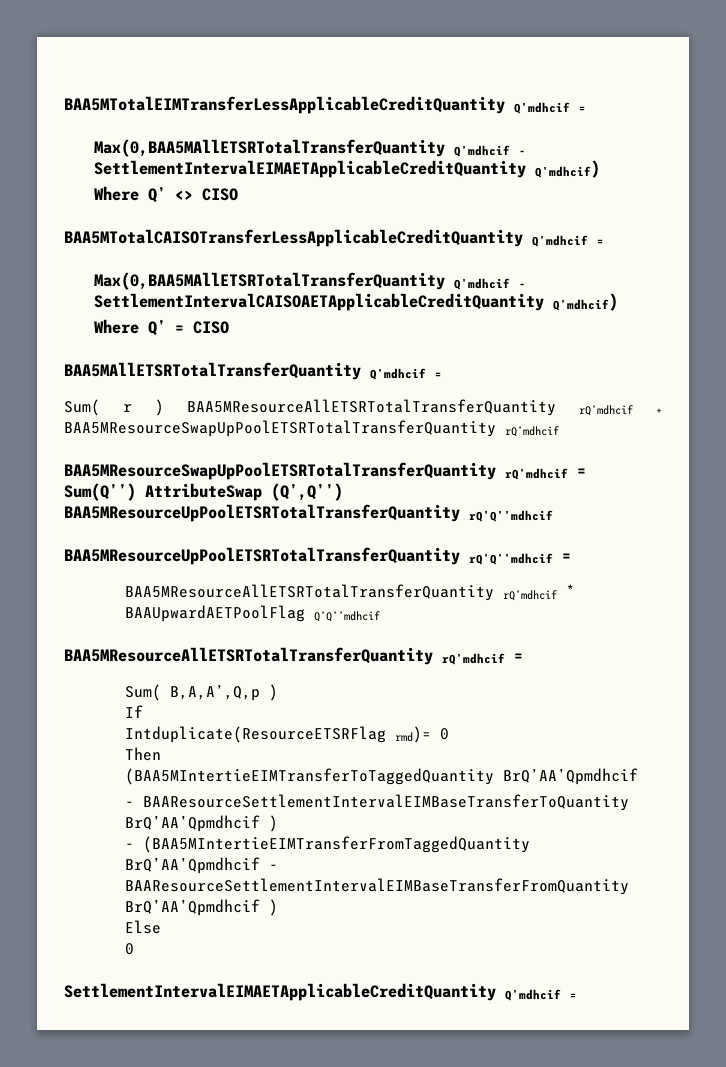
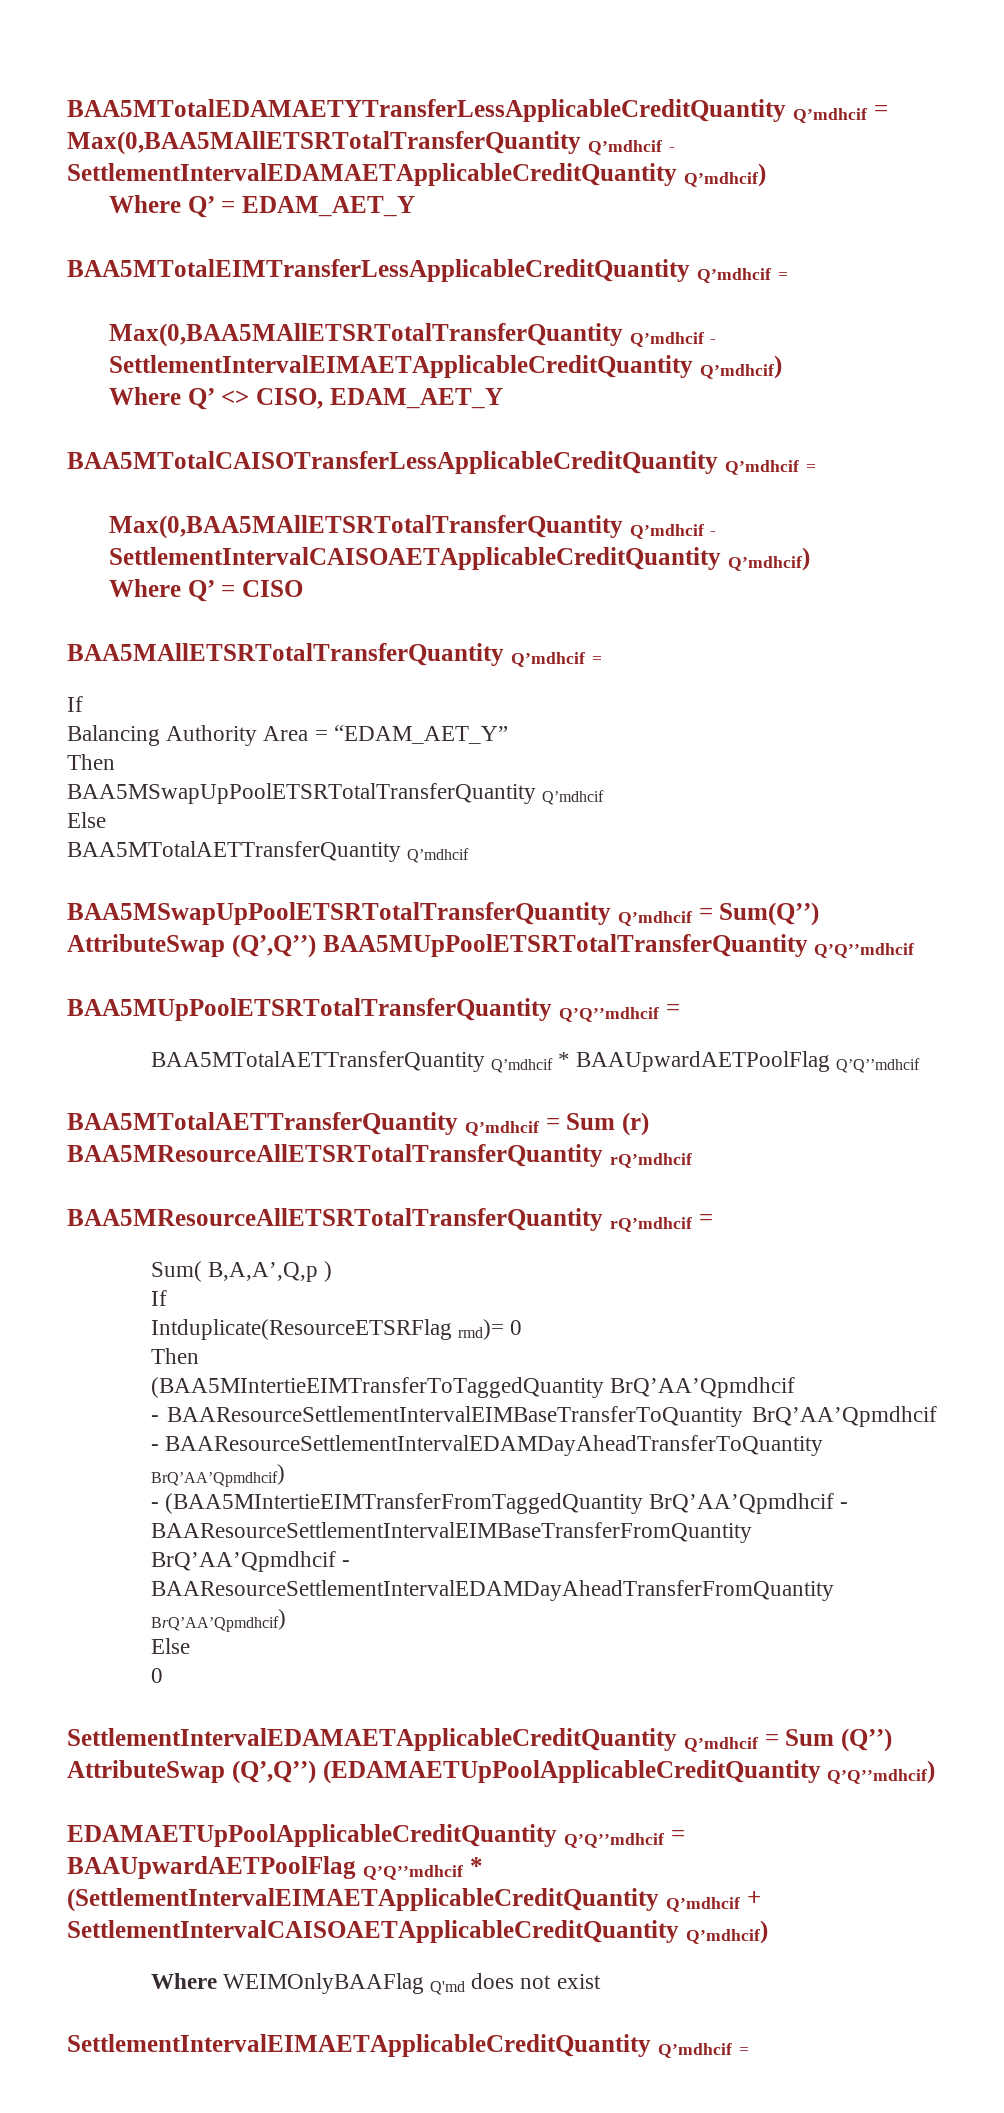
(64, 105) none -> [67,99,888,123] [67,131,675,155] [67,163,766,187] [108,195,416,218] BAA5MTotalEDAMAETYTransferLessApplicableCreditQuantity Q’mdhcif = Max(0,BAA5MAllETSRTotalTransferQuantity Q’mdhcif - SettlementIntervalEDAMAETApplicableCreditQuantity Q’mdhcif) // Where Q’ = EDAM_AET_Y //
[202,188,239,201] CISO -> [256,388,503,409] CISO, EDAM_AET_Y
[64,399,662,416] [64,420,559,437] [64,462,586,480] [64,483,343,501] [64,504,553,522] [64,547,571,565] [124,584,557,601] Sum( r ) BAA5MResourceAllETSRTotalTransferQuantity rQ’mdhcif + BAA5MResourceSwapUpPoolETSRTotalTransferQuantity rQ’mdhcif // BAA5MResourceSwapUpPoolETSRTotalTransferQuantity rQ’mdhcif = Sum(Q’’) AttributeSwap (Q’,Q’’) BAA5MResourceUpPoolETSRTotalTransferQuantity rQ’Q’’mdhcif // BAA5MResourceUpPoolETSRTotalTransferQuantity rQ’Q’’mdhcif = // BAA5MResourceAllETSRTotalTransferQuantity rQ’mdhcif -> [67,696,83,712] [67,725,508,746] [67,754,115,770] [67,783,605,805] [67,812,106,828] [67,841,470,863] [67,902,820,926] [67,934,915,958] [67,998,680,1022] [150,1051,553,1073] If // Balancing Authority Area = “EDAM_AET_Y” // Then // BAA5MSwapUpPoolETSRTotalTransferQuantity Q’mdhcif // Else // BAA5MTotalAETTransferQuantity Q’mdhcif // BAA5MSwapUpPoolETSRTotalTransferQuantity Q’mdhcif = Sum(Q’’) AttributeSwap (Q’,Q’’) BAA5MUpPoolETSRTotalTransferQuantity Q’Q’’mdhcif // BAA5MUpPoolETSRTotalTransferQuantity Q’Q’’mdhcif = // BAA5MTotalAETTransferQuantity Q’mdhcif
(380, 616) none -> [67,1112,649,1136] [67,1144,692,1168] // BAA5MTotalAETTransferQuantity Q’mdhcif = Sum (r) BAA5MResourceAllETSRTotalTransferQuantity rQ’mdhcif
[268,815,278,832] ) -> [150,1435,823,1456] [150,1464,285,1487] - BAAResourceSettlementIntervalEDAMDayAheadTransferToQuantity BrQ’AA’Qpmdhcif)
[268,899,278,916] ) -> [341,1560,350,1567] [150,1580,834,1601] [150,1609,286,1632] - BAAResourceSettlementIntervalEDAMDayAheadTransferFromQuantity BrQ’AA’Qpmdhcif)
(134, 949) none -> [67,1728,892,1752] [67,1760,936,1784] [67,1824,685,1848] [67,1856,483,1880] [67,1888,761,1912] [67,1920,768,1944] [150,1973,601,1995] // SettlementIntervalEDAMAETApplicableCreditQuantity Q’mdhcif = Sum (Q’’) AttributeSwap (Q’,Q’’) (EDAMAETUpPoolApplicableCreditQuantity Q’Q’’mdhcif) // EDAMAETUpPoolApplicableCreditQuantity Q’Q’’mdhcif = BAAUpwardAETPoolFlag Q’Q’’mdhcif * (SettlementIntervalEIMAETApplicableCreditQuantity Q’mdhcif + SettlementIntervalCAISOAETApplicableCreditQuantity Q’mdhcif) // Where WEIMOnlyBAAFlag Q'md does not exist

